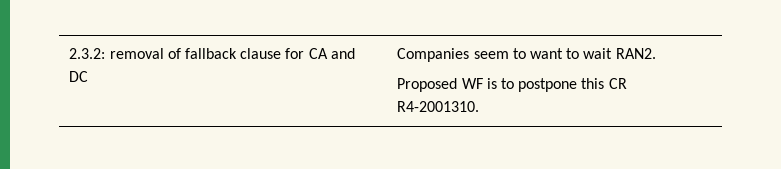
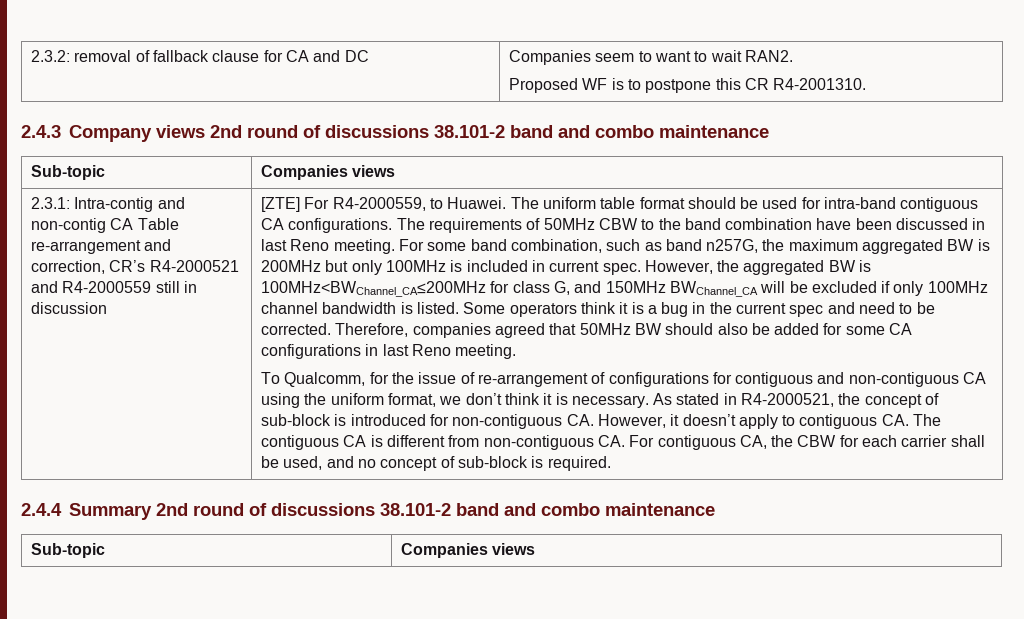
(480, 106) none -> [21,125,769,142] [30,165,105,180] [260,165,396,180] [30,197,185,212] [30,218,179,233] [30,239,172,254] [30,260,239,274] [30,281,197,293] [30,302,107,314] [260,197,979,212] [260,218,986,233] [260,239,990,254] [260,260,872,275] [260,281,988,297] [260,302,935,317] [260,323,913,338] [260,344,517,359] [260,372,987,387] [260,393,940,408] [260,414,942,429] [260,435,985,450] [260,456,611,471] [21,503,715,520] [30,543,105,558] [400,543,536,558] // 2.4.3 Company views 2nd round of discussions 38.101-2 band and combo maintenance // Sub-topic | Companies views // 2.3.1: Intra-contig and non-contig CA Table re-arrangement and correction, CR’s R4-2000521 and R4-2000559 still in discussion | [ZTE] For R4-2000559, to Huawei. The uniform table format should be used for intra-band contiguous CA configurations. The requirements of 50MHz CBW to the band combination have been discussed in last Reno meeting. For some band combination, such as band n257G, the maximum aggregated BW is 200MHz but only 100MHz is included in current spec. However, the aggregated BW is 100MHz<BWChannel_CA≤200MHz for class G, and 150MHz BWChannel_CA will be excluded if only 100MHz channel bandwidth is listed. Some operators think it is a bug in the current spec and need to be corrected. Therefore, companies agreed that 50MHz BW should also be added for some CA configurations in last Reno meeting. // To Qualcomm, for the issue of re-arrangement of configurations for contiguous and non-contiguous CA using the uniform format, we don’t think it is necessary. As stated in R4-2000521, the concept of sub-block is introduced for non-contiguous CA. However, it doesn’t apply to contiguous CA. The contiguous CA is different from non-contiguous CA. For contiguous CA, the CBW for each carrier shall be used, and no concept of sub-block is required. // 2.4.4 Summary 2nd round of discussions 38.101-2 band and combo maintenance // Sub-topic | Companies views

